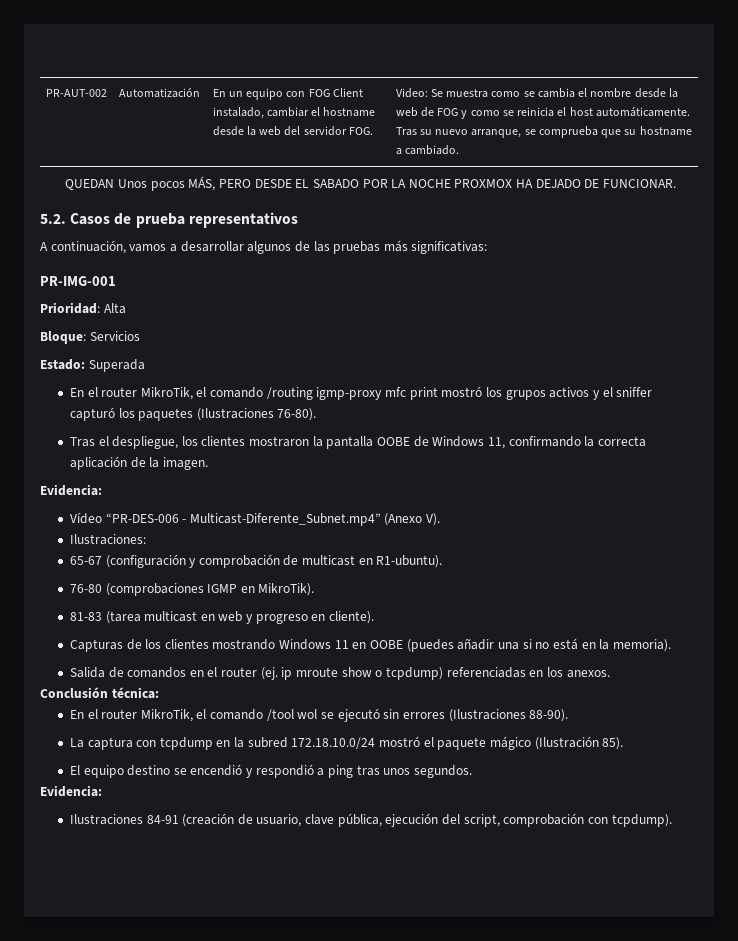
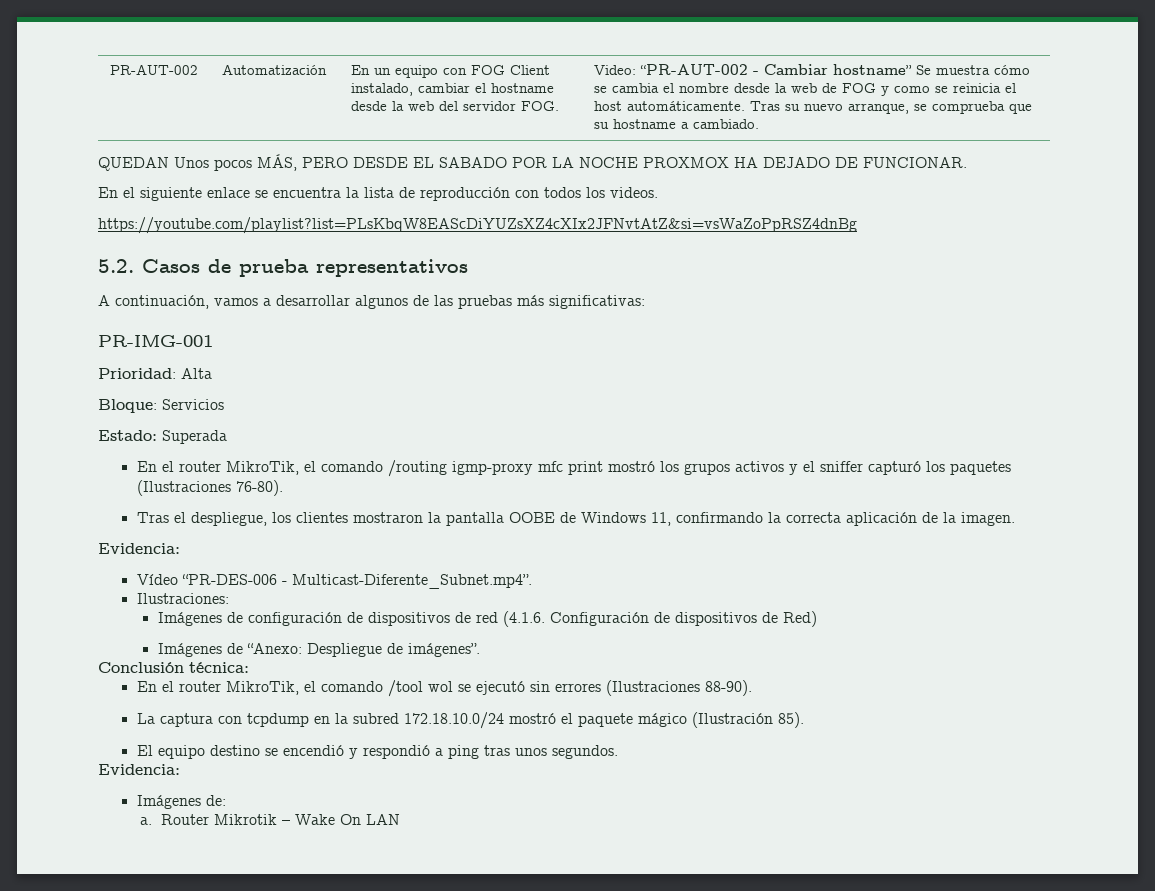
(428, 93) none -> [639,64,912,75] “PR-AUT-002 - Cambiar hostname”
[491,91,521,97] como -> [993,65,1030,75] cómo
(677, 183) none -> [98,187,658,201] [98,217,857,234] // En el siguiente enlace se encuentra la lista de reproducción con todos los videos. // https://youtube.com/playlist?list=PLsKbqW8EAScDiYUZsXZ4cXIx2JFNvtAtZ&si=vsWaZoPpRSZ4dnBg
[189,513,441,526] [69,534,146,545] [69,554,443,568] [69,583,315,596] [69,611,375,624] [69,638,671,652] [69,667,610,680] Multicast-Diferente_Subnet.mp4” (Anexo V). // Ilustraciones: // 65-67 (configuración y comprobación de multicast en R1-ubuntu). // 76-80 (comprobaciones IGMP en MikroTik). // 81-83 (tarea multicast en web y progreso en cliente). // Capturas de los clientes mostrando Windows 11 en OOBE (puedes añadir una si no está en la memoria). // Salida de comandos en el router (ej. ip mroute show o tcpdump) referenciadas en los anexos. -> [291,574,532,589] [136,593,229,604] [157,611,817,627] [157,643,480,657] Multicast-Diferente_Subnet.mp4”. // Ilustraciones: // Imágenes de configuración de dispositivos de red (4.1.6. Configuración de dispositivos de Red) // Imágenes de “Anexo: Despliegue de imágenes”.
[69,813,672,827] Ilustraciones 84-91 (creación de usuario, clave pública, ejecución del script, comprobación con tcpdump). -> [136,795,226,809] [140,814,401,825] Imágenes de: // a. Router Mikrotik – Wake On LAN

